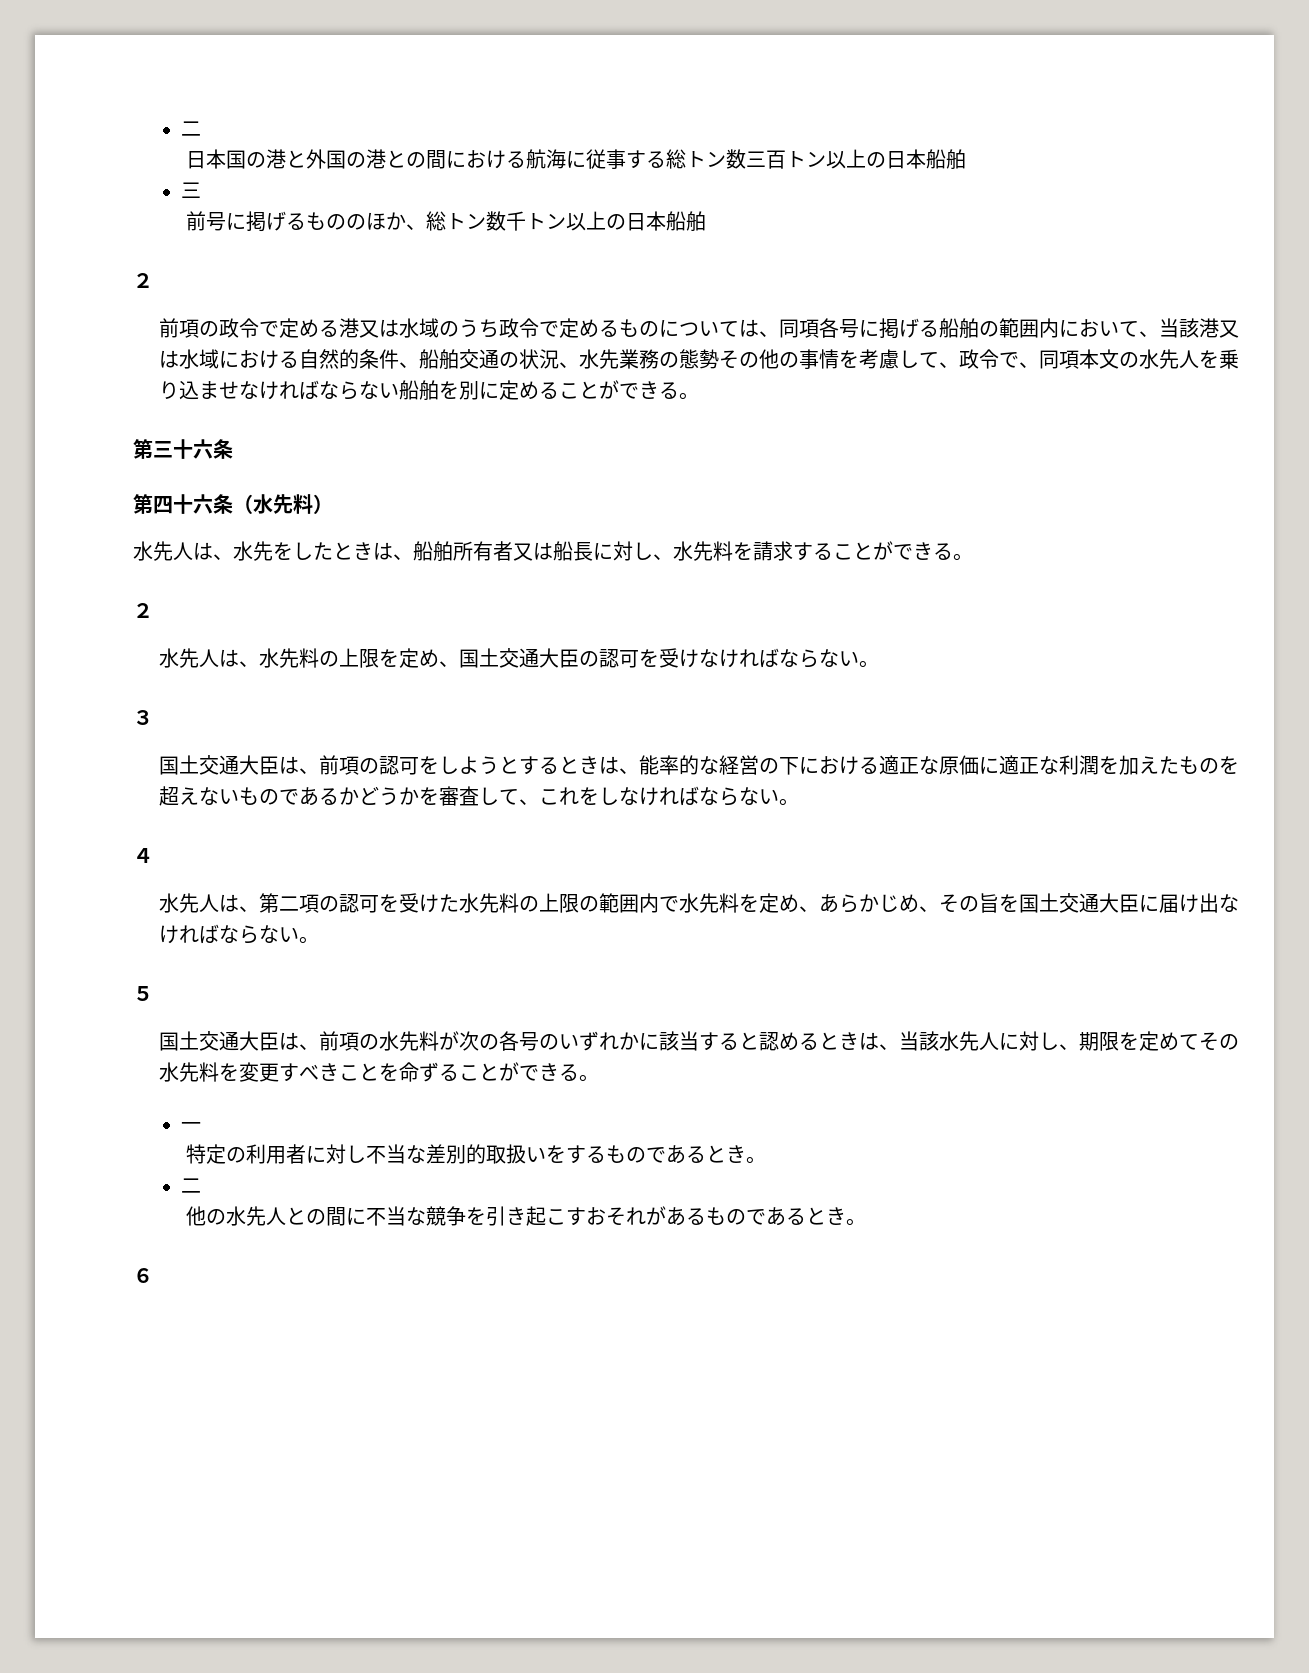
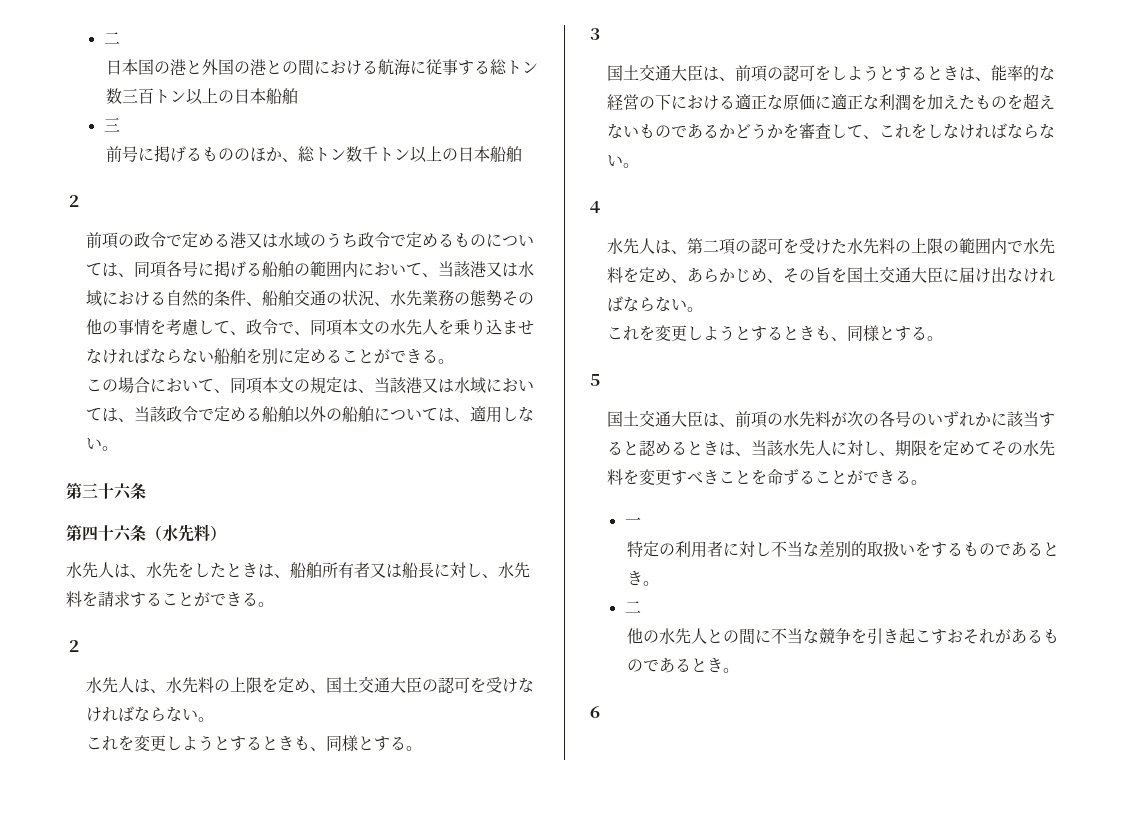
(700, 396) none -> [86,377,535,394] [86,405,535,423] [86,437,119,451] // この場合において、同項本文の規定は、当該港又は水域においては、当該政令で定める船舶以外の船舶については、適用しない。
(880, 664) none -> [86,735,423,751] // これを変更しようとするときも、同様とする。
(320, 940) none -> [607,325,944,341] // これを変更しようとするときも、同様とする。

